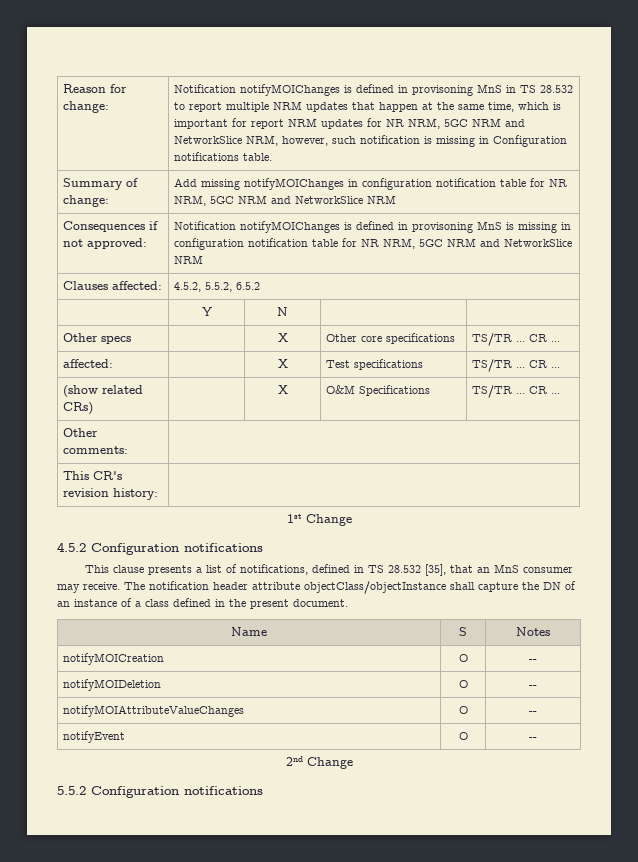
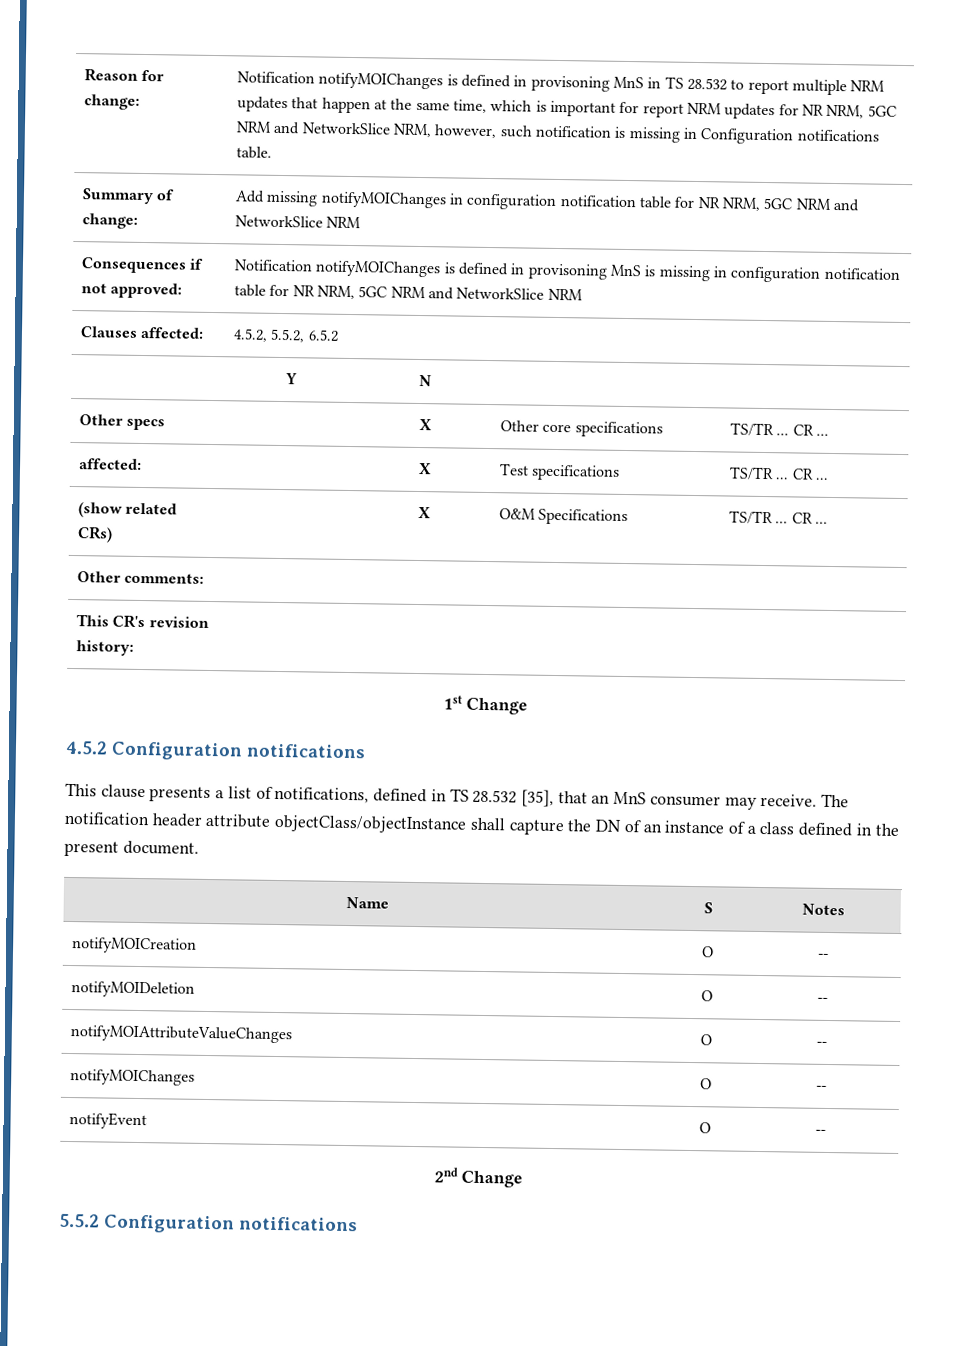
(537, 712) none -> [70,1069,196,1086] [700,1078,712,1090] [816,1085,827,1091] // notifyMOIChanges | O | --

